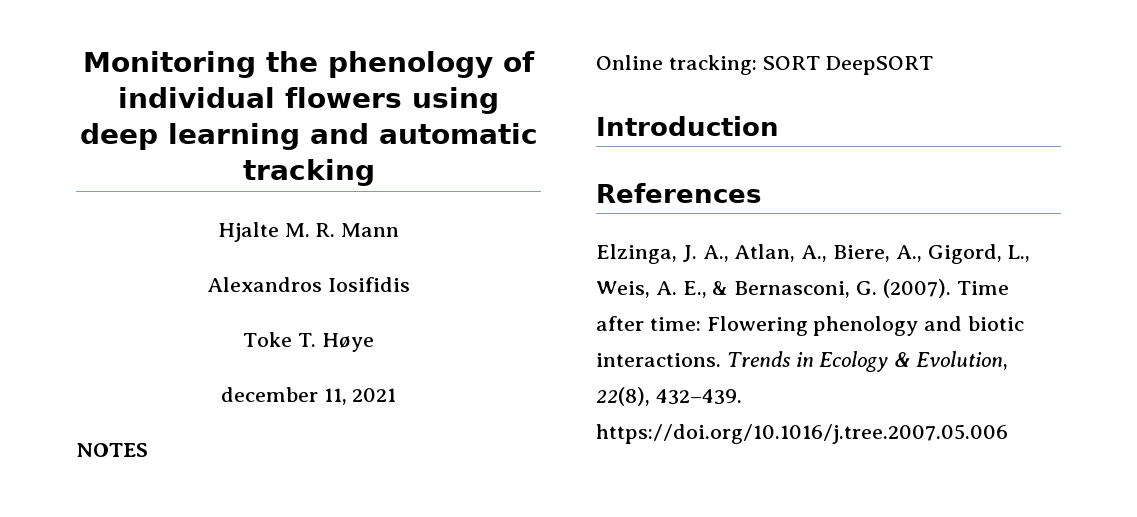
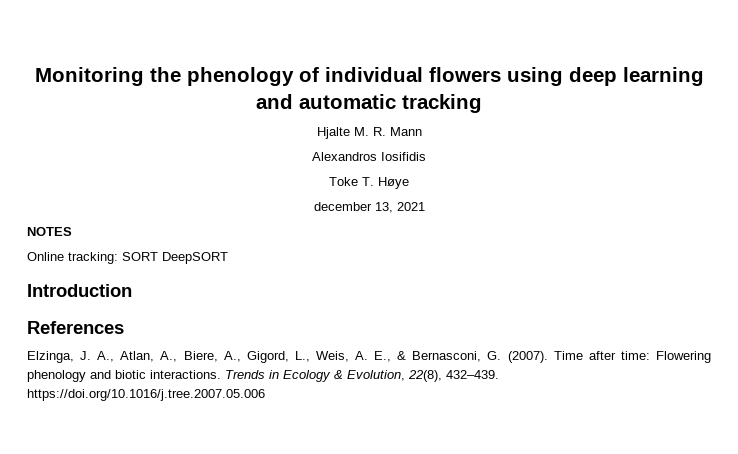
[323,388,347,405] 11, -> [374,202,393,213] 13,

